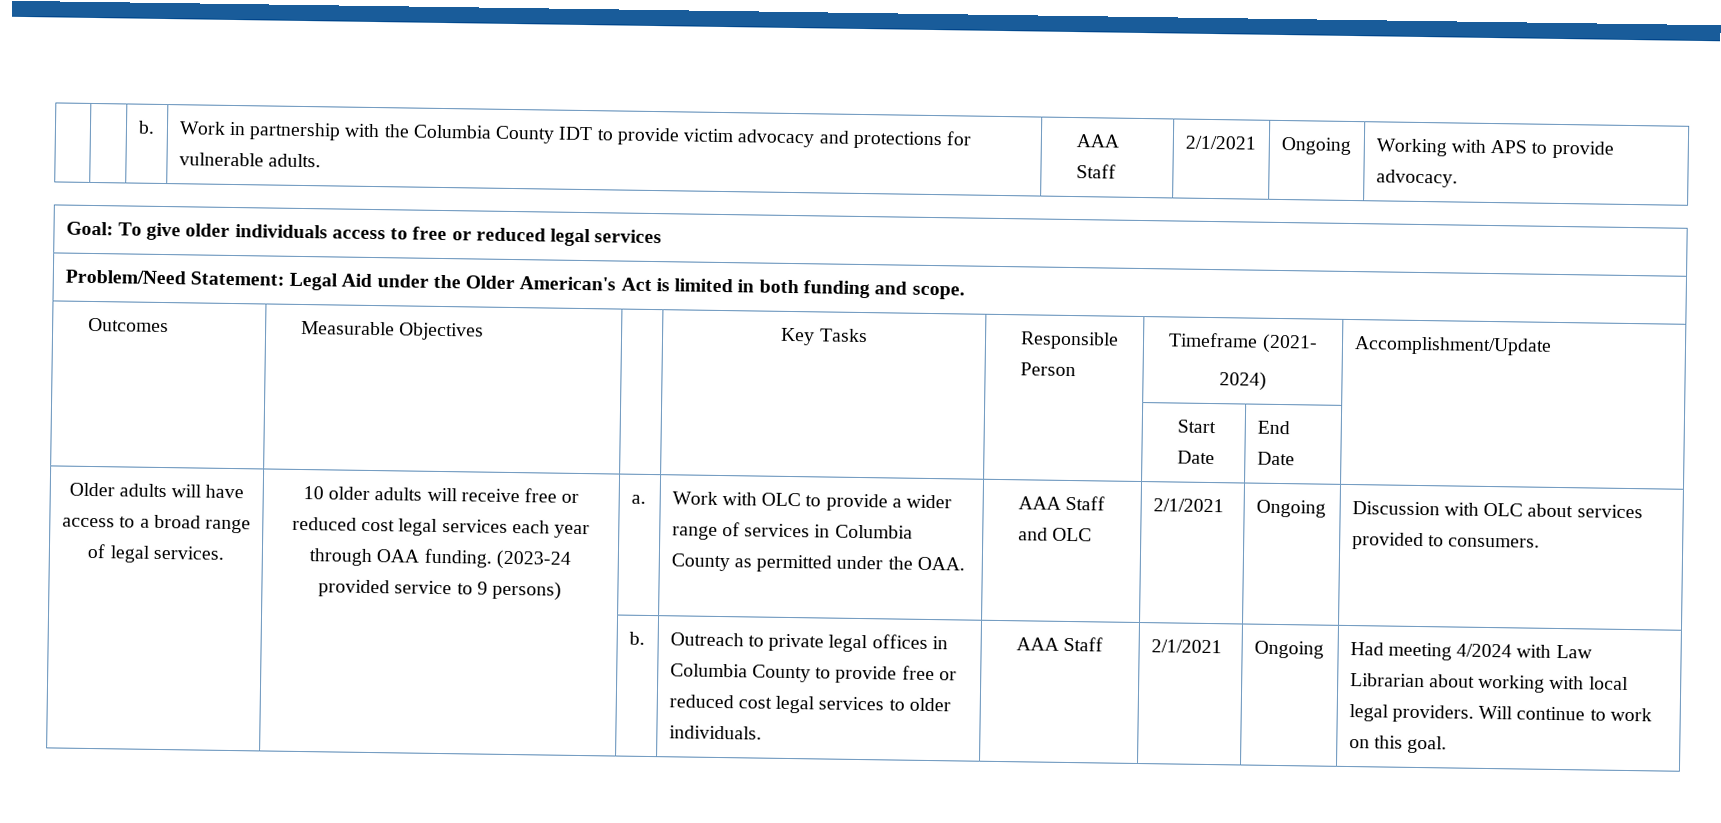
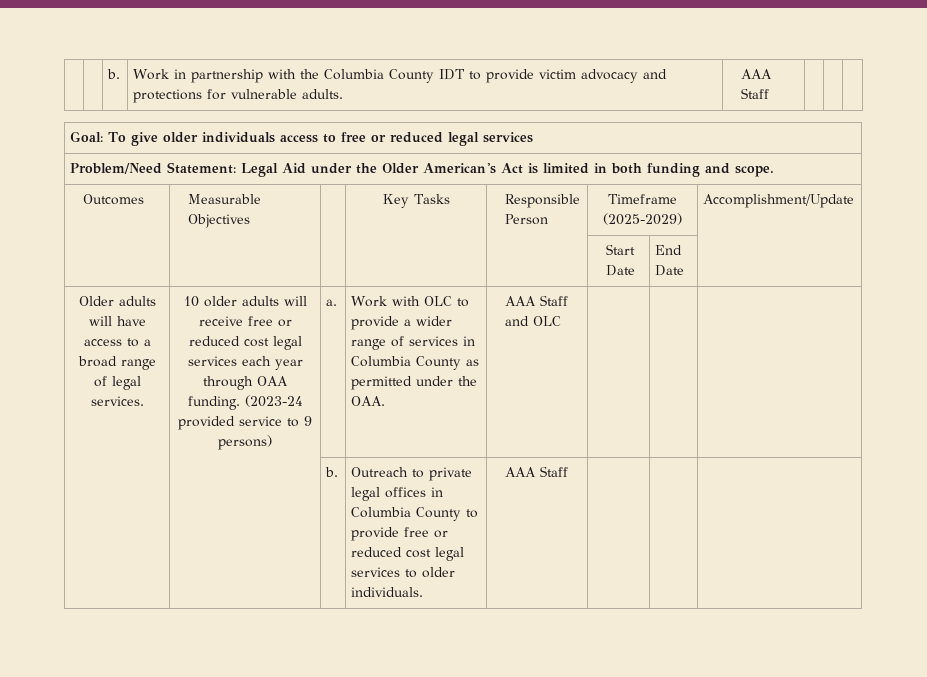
[1184,135,1256,150] [1280,136,1351,155] [1375,138,1614,159] [1375,169,1458,188] 2/1/2021 | Ongoing | Working with APS to provide advocacy. -> (769, 93) | |
[1261,333,1318,354] [1218,371,1267,391] (2021- // 2024) -> [603,213,682,225] (2025-2029)
[1152,498,1224,513] [1255,499,1326,518] [1351,501,1643,519] [1351,532,1541,551] 2/1/2021 | Ongoing | Discussion with OLC about services provided to consumers. -> (561, 321) | |
[1150,639,1222,654] [1253,640,1324,659] [1349,642,1592,661] [1349,673,1629,693] [1348,704,1652,723] [1348,735,1448,754] 2/1/2021 | Ongoing | Had meeting 4/2024 with Law Librarian about working with local legal providers. Will continue to work on this goal. -> (568, 471) | |

